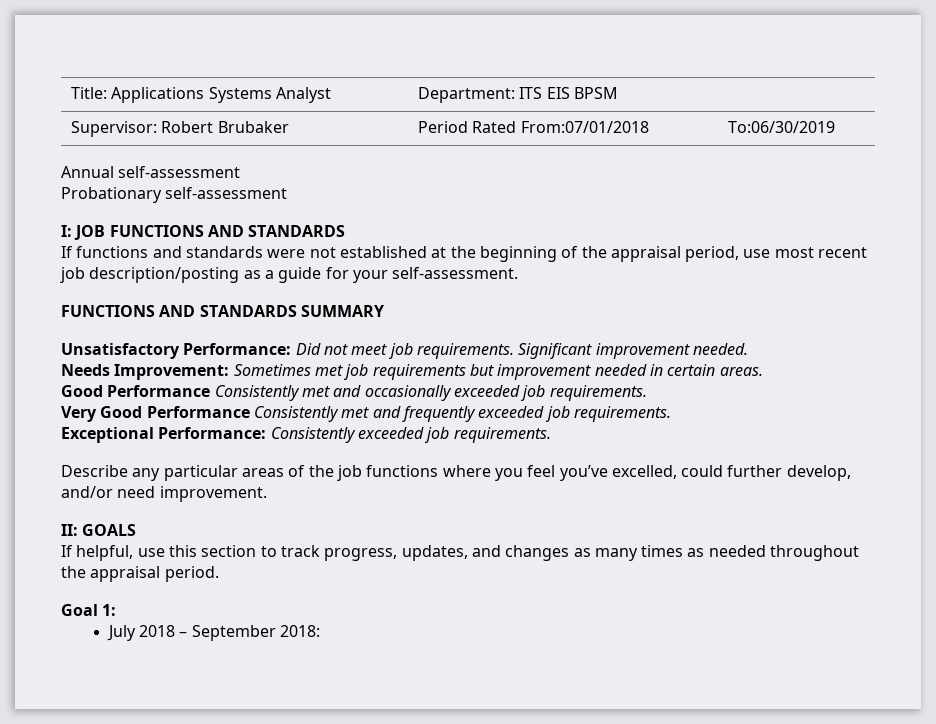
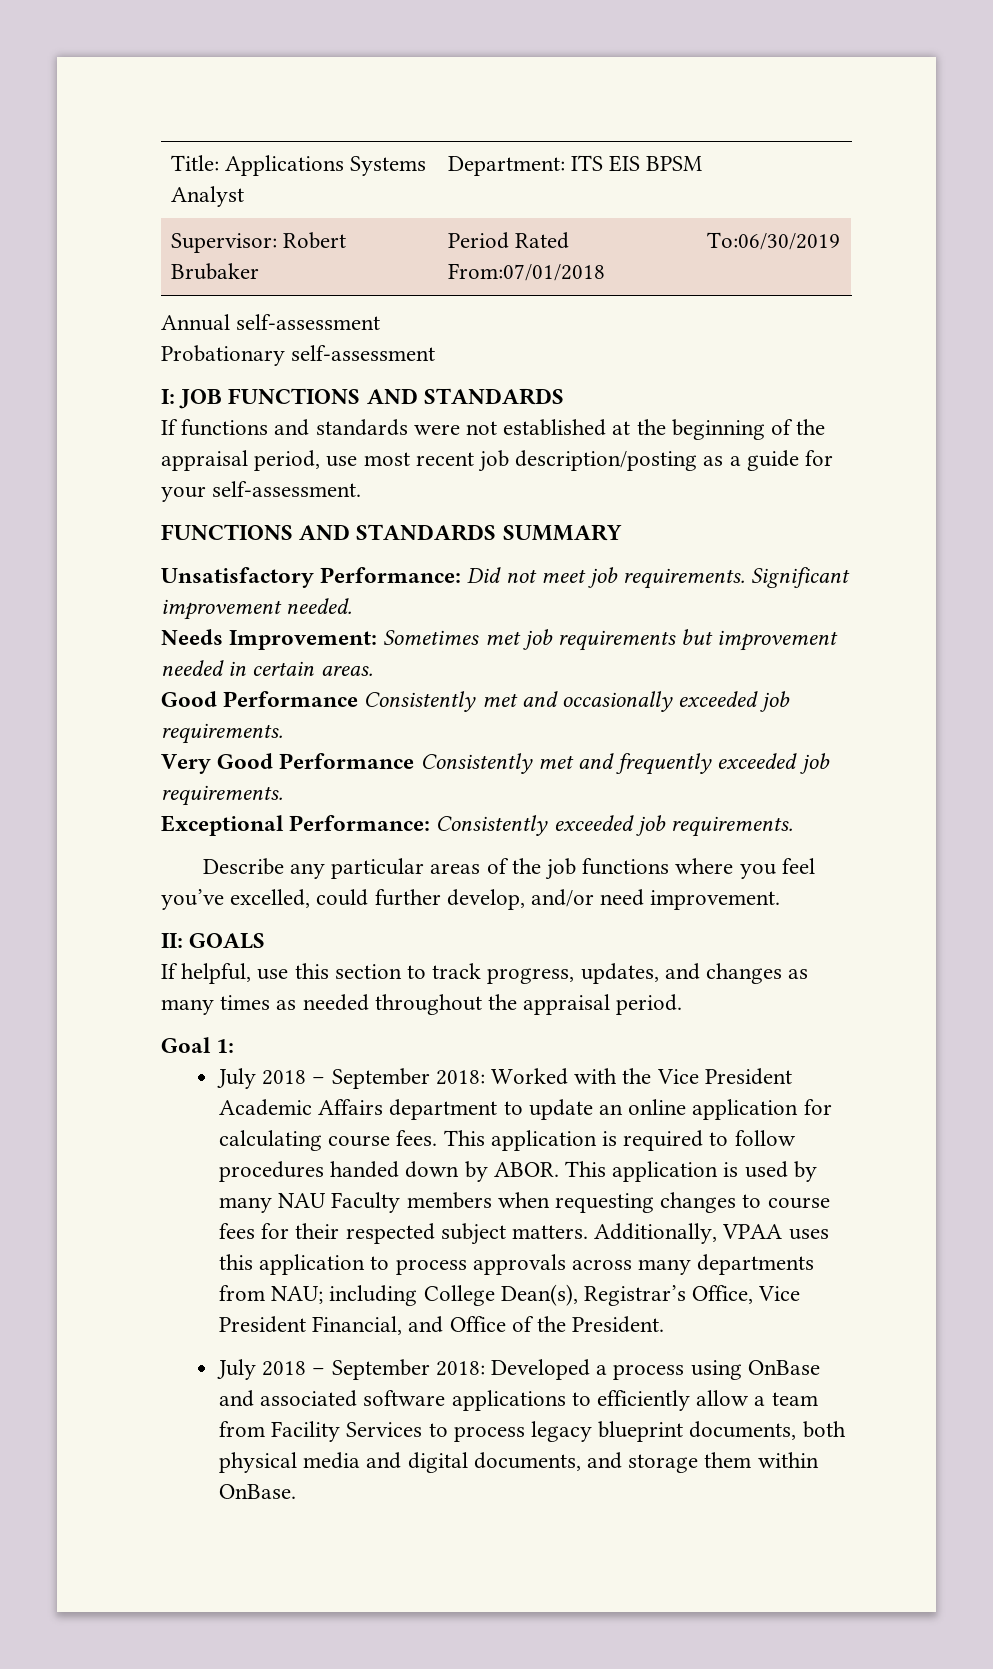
(320, 631) none -> [491,1068,792,1085] [218,1099,832,1120] [218,1130,796,1151] [218,1161,817,1182] [218,1192,830,1213] [218,1223,829,1245] [218,1254,815,1275] [218,1284,801,1306] [218,1316,665,1335] [216,1359,820,1380] [218,1390,818,1411] [218,1421,846,1442] [218,1452,819,1473] [218,1484,296,1499] Worked with the Vice President Academic Affairs department to update an online application for calculating course fees. This application is required to follow procedures handed down by ABOR. This application is used by many NAU Faculty members when requesting changes to course fees for their respected subject matters. Additionally, VPAA uses this application to process approvals across many departments from NAU; including College Dean(s), Registrar’s Office, Vice President Financial, and Office of the President. // July 2018 – September 2018: Developed a process using OnBase and associated software applications to efficiently allow a team from Facility Services to process legacy blueprint documents, both physical media and digital documents, and storage them within OnBase.

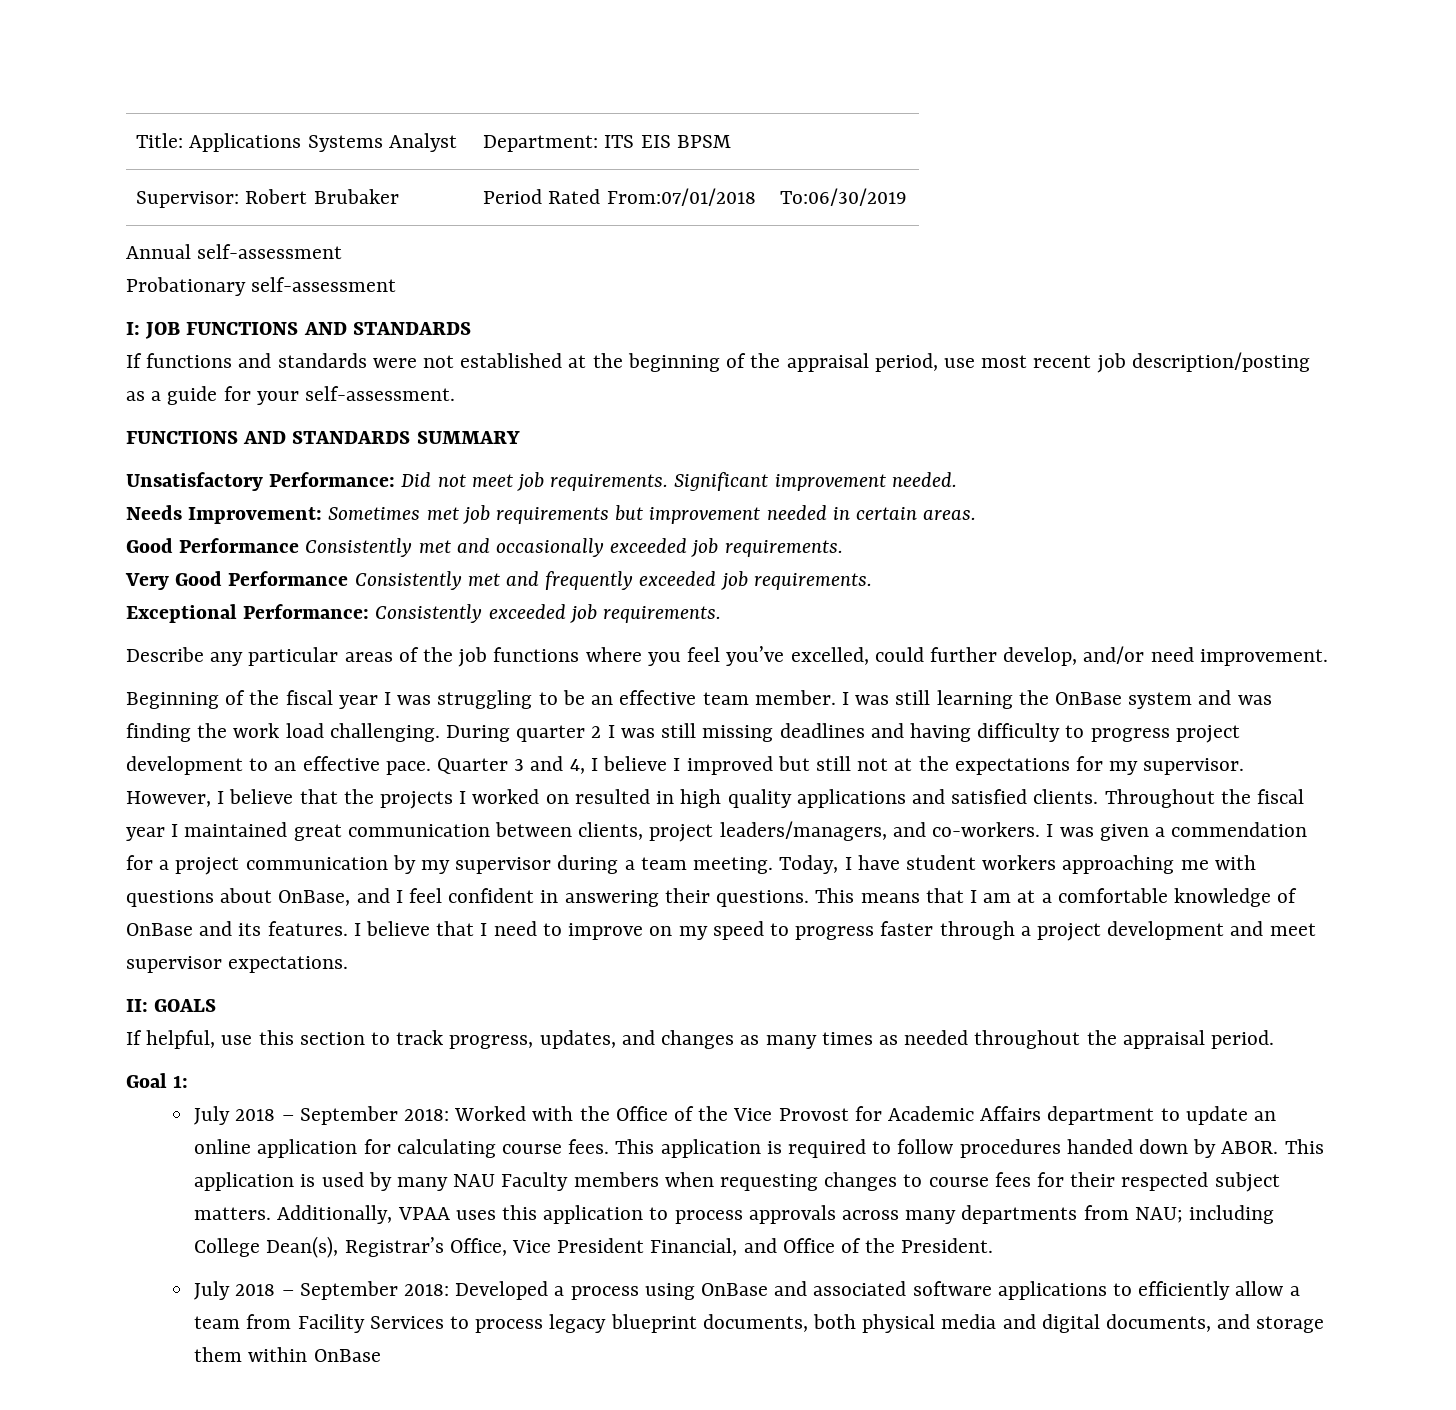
(781, 900) none -> [126,690,1272,709] [126,723,1240,743] [126,756,1245,775] [126,789,1304,809] [126,821,1308,842] [126,855,1256,875] [126,888,1298,907] [126,921,1316,941] [126,956,349,973] // Beginning of the fiscal year I was struggling to be an effective team member. I was still learning the OnBase system and was finding the work load challenging. During quarter 2 I was still missing deadlines and having difficulty to progress project development to an effective pace. Quarter 3 and 4, I believe I improved but still not at the expectations for my supervisor. However, I believe that the projects I worked on resulted in high quality applications and satisfied clients. Throughout the fiscal year I maintained great communication between clients, project leaders/managers, and co-workers. I was given a commendation for a project communication by my supervisor during a team meeting. Today, I have student workers approaching me with questions about OnBase, and I feel confident in answering their questions. This means that I am at a comfortable knowledge of OnBase and its features. I believe that I need to improve on my speed to progress faster through a project development and meet supervisor expectations.
[656,1068,792,1085] Vice President -> [615,1106,882,1121] Office of the Vice Provost for
[218,1484,296,1499] OnBase. -> [313,1349,381,1362] OnBase

